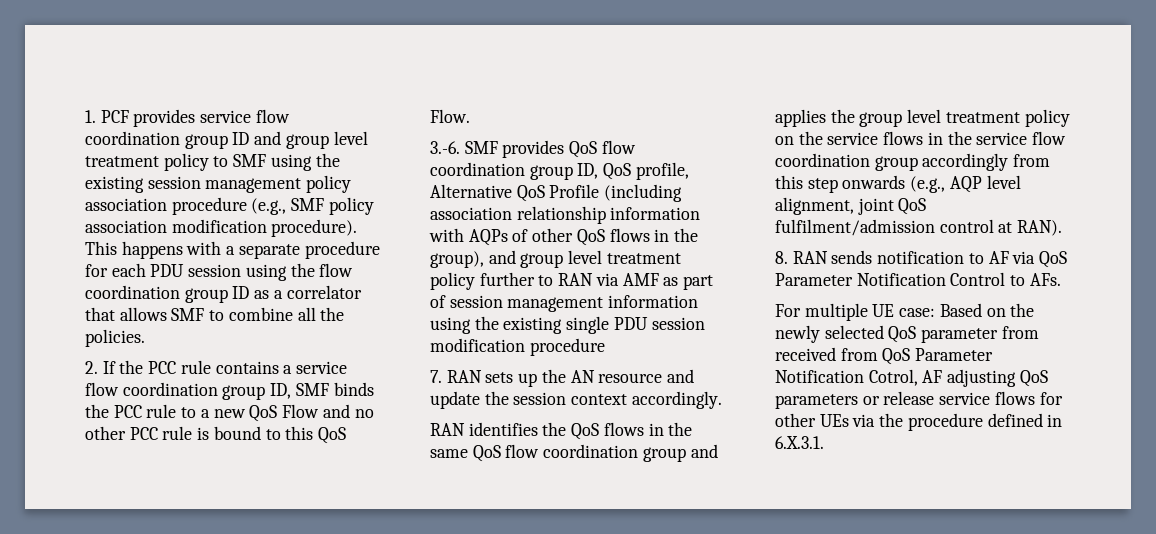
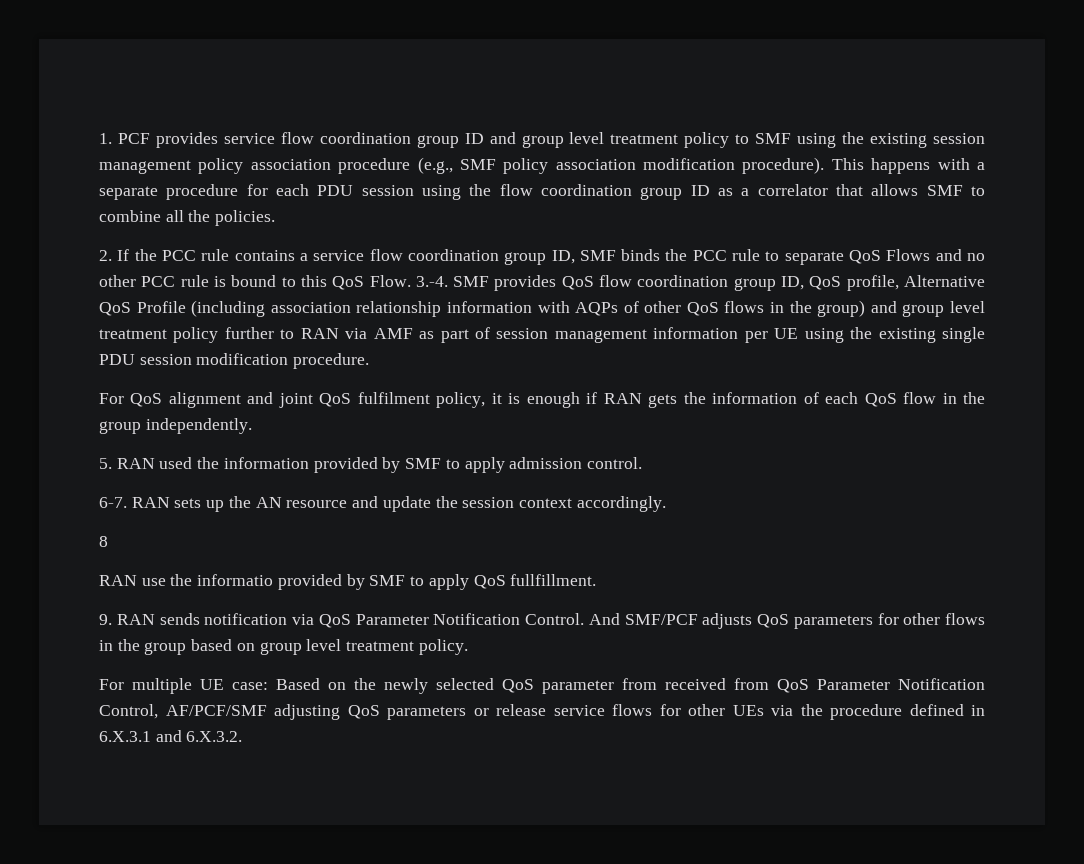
[200,404,320,422] a new QoS Flow -> [784,249,931,265] separate QoS Flows
[430,141,460,154] // 3.-6. -> [415,276,448,287] 3.-4.
[430,251,484,268] group), -> [817,300,866,317] group)
(699, 301) none -> [744,328,799,343] per UE
[529,338,605,356] [430,370,442,383] procedure // 7. -> [293,353,370,369] [99,392,986,408] [99,418,252,434] [99,457,642,473] [99,497,127,508] procedure. // For QoS alignment and joint QoS fulfilment policy, it is enough if RAN gets the information of each QoS flow in the group independently. // 5. RAN used the information provided by SMF to apply admission control. // 6-7.
[430,422,693,440] [430,444,718,462] [775,109,1070,127] [775,131,1067,145] [775,153,1051,171] [775,175,1021,193] [775,197,927,215] [775,219,1063,236] [775,251,788,264] // RAN identifies the QoS flows in the same QoS flow coordination group and applies the group level treatment policy on the service flows in the service flow coordination group accordingly from this step onwards (e.g., AQP level alignment, joint QoS fulfilment/admission control at RAN). // 8. -> [99,536,108,547] [99,574,597,590] [99,614,112,625] // 8 // RAN use the informatio provided by SMF to apply QoS fullfillment. // 9.
[968,251,1009,264] to AF -> (288, 619) none
[950,272,1061,286] Control to AFs. -> [525,613,985,629] [99,639,468,655] Control. And SMF/PCF adjusts QoS parameters for other flows in the group based on group level treatment policy.
[868,369,943,386] Cotrol, AF -> [99,704,267,719] Control, AF/PCF/SMF
[775,436,824,449] 6.X.3.1. -> [99,730,243,742] 6.X.3.1 and 6.X.3.2.

